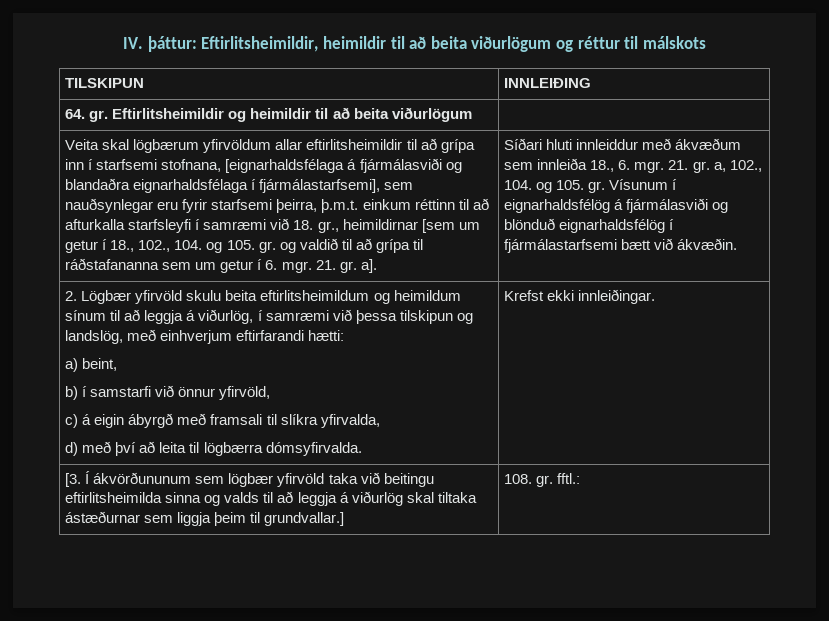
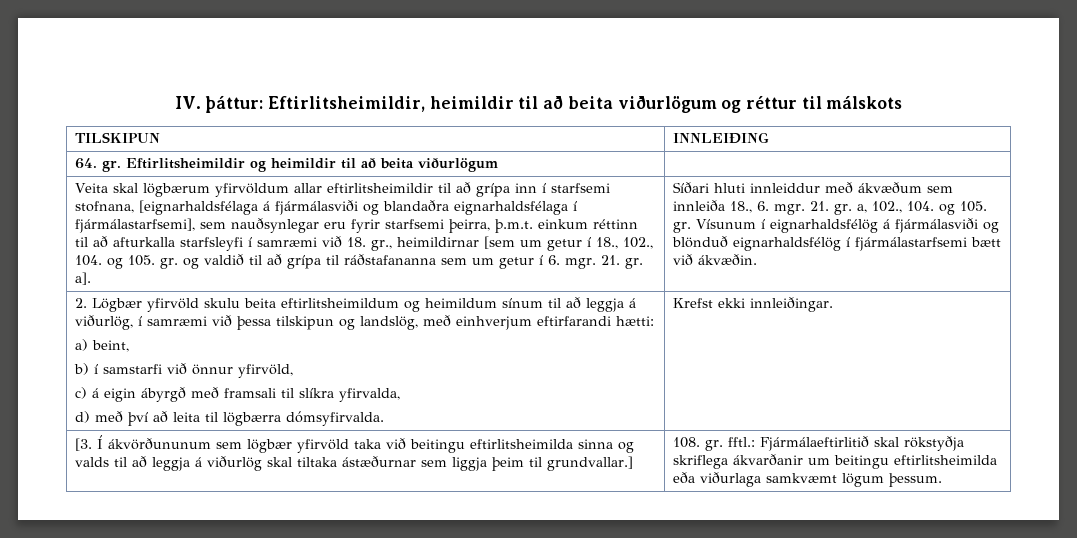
(581, 478) none -> [760,436,965,451] [673,454,998,469] [673,472,943,487] Fjármálaeftirlitið skal rökstyðja skriflega ákvarðanir um beitingu eftirlitsheimilda eða viðurlaga samkvæmt lögum þessum.

